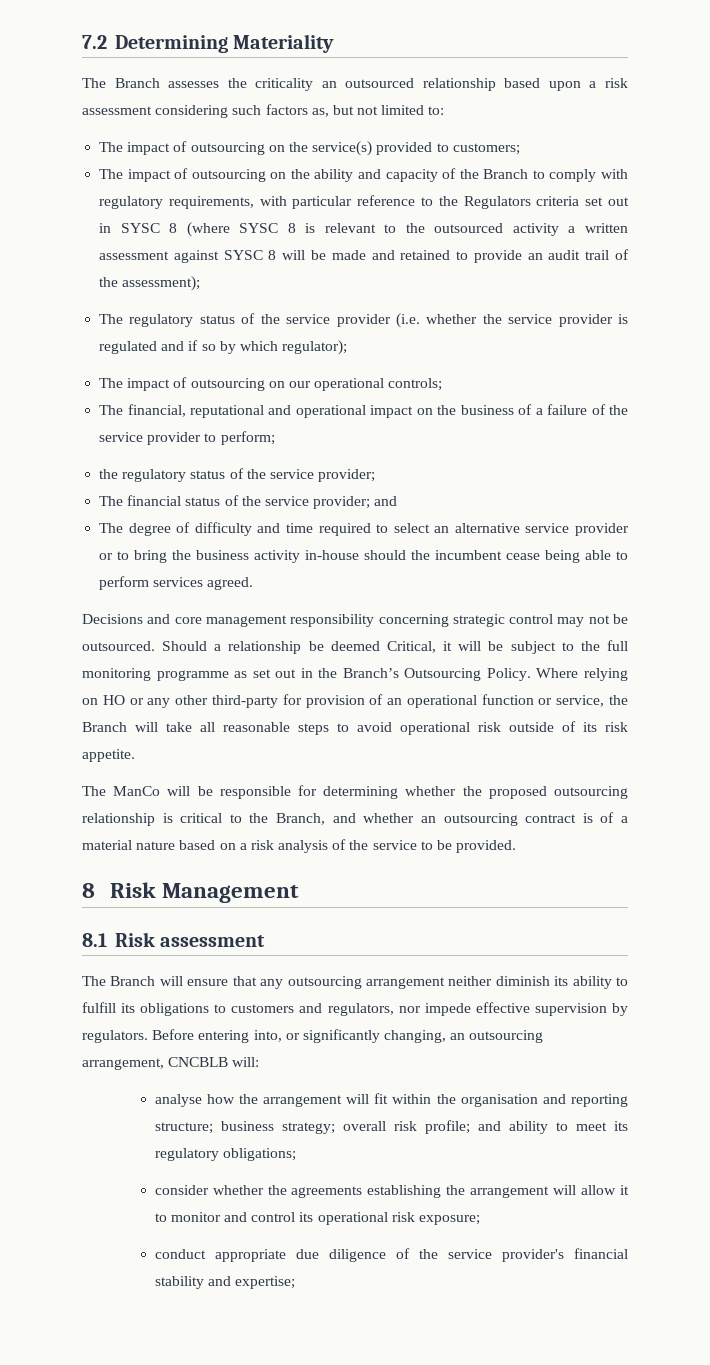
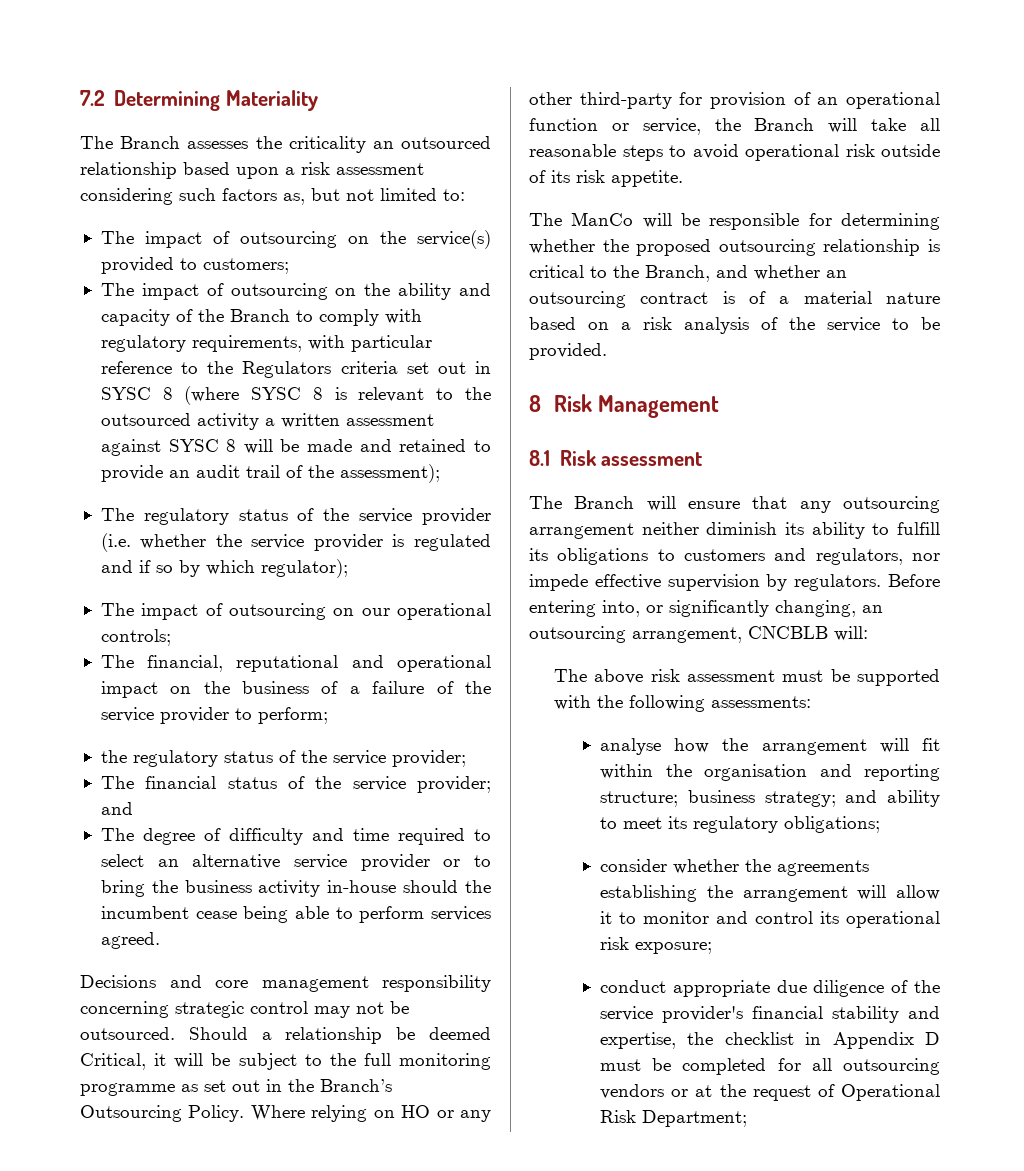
(260, 1062) none -> [554,669,940,686] [554,695,812,712] // The above risk assessment must be supported with the following assessments:
[342,1120,470,1134] overall risk profile; -> (836, 799) none
[235,1276,296,1289] expertise; -> [599,1032,940,1049] [599,1058,940,1075] [599,1084,940,1101] [599,1110,747,1127] expertise, the checklist in Appendix D must be completed for all outsourcing vendors or at the request of Operational Risk Department;

